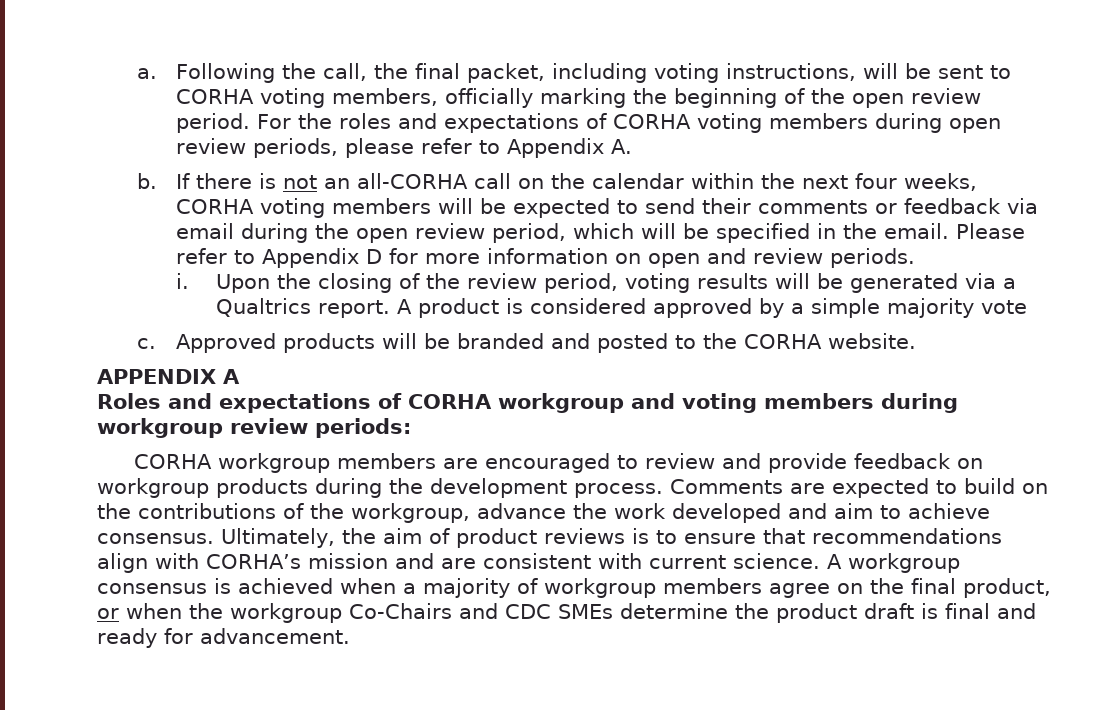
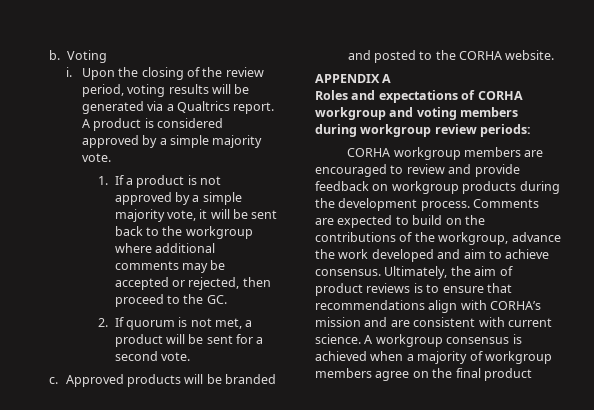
[136,63,1012,83] [176,88,982,108] [176,113,1002,133] [176,138,633,158] [136,173,978,191] [176,198,1039,218] [176,223,1026,243] [176,248,916,268] a. Following the call, the final packet, including voting instructions, will be sent to CORHA voting members, officially marking the beginning of the open review period. For the roles and expectations of CORHA voting members during open review periods, please refer to Appendix A. // b. If there is not an all-CORHA call on the calendar within the next four weeks, CORHA voting members will be expected to send their comments or feedback via email during the open review period, which will be specified in the email. Please refer to Appendix D for more information on open and review periods. -> [49,50,107,63] b. Voting
[981,300,1028,314] vote -> [81,153,111,162] [98,175,222,188] [114,192,242,205] [114,209,278,222] [114,226,253,239] [114,243,215,253] [114,260,226,273] [114,277,271,290] [114,294,227,307] [98,317,253,330] [114,334,264,347] [114,351,190,361] vote. // 1. If a product is not approved by a simple majority vote, it will be sent back to the workgroup where additional comments may be accepted or rejected, then proceed to the GC. // 2. If quorum is not met, a product will be sent for a second vote.
[963,578,1051,598] [97,603,1036,623] [97,628,350,648] product, or when the workgroup Co-Chairs and CDC SMEs determine the product draft is final and ready for advancement. -> [483,368,532,381] product

